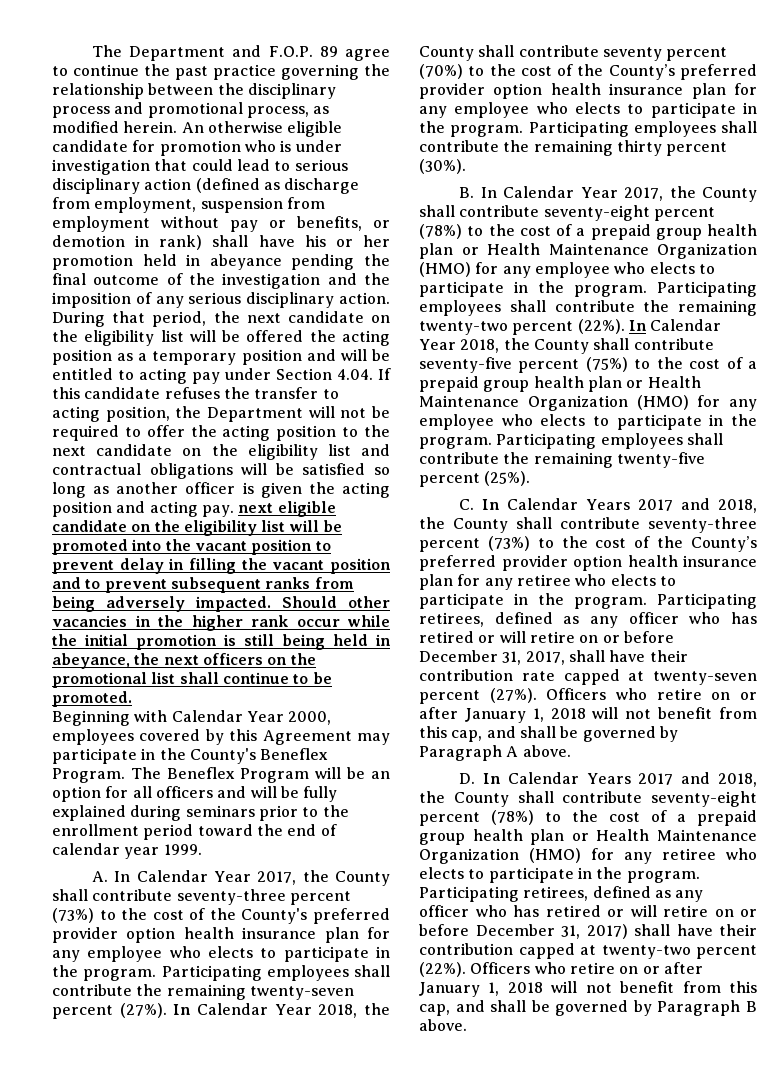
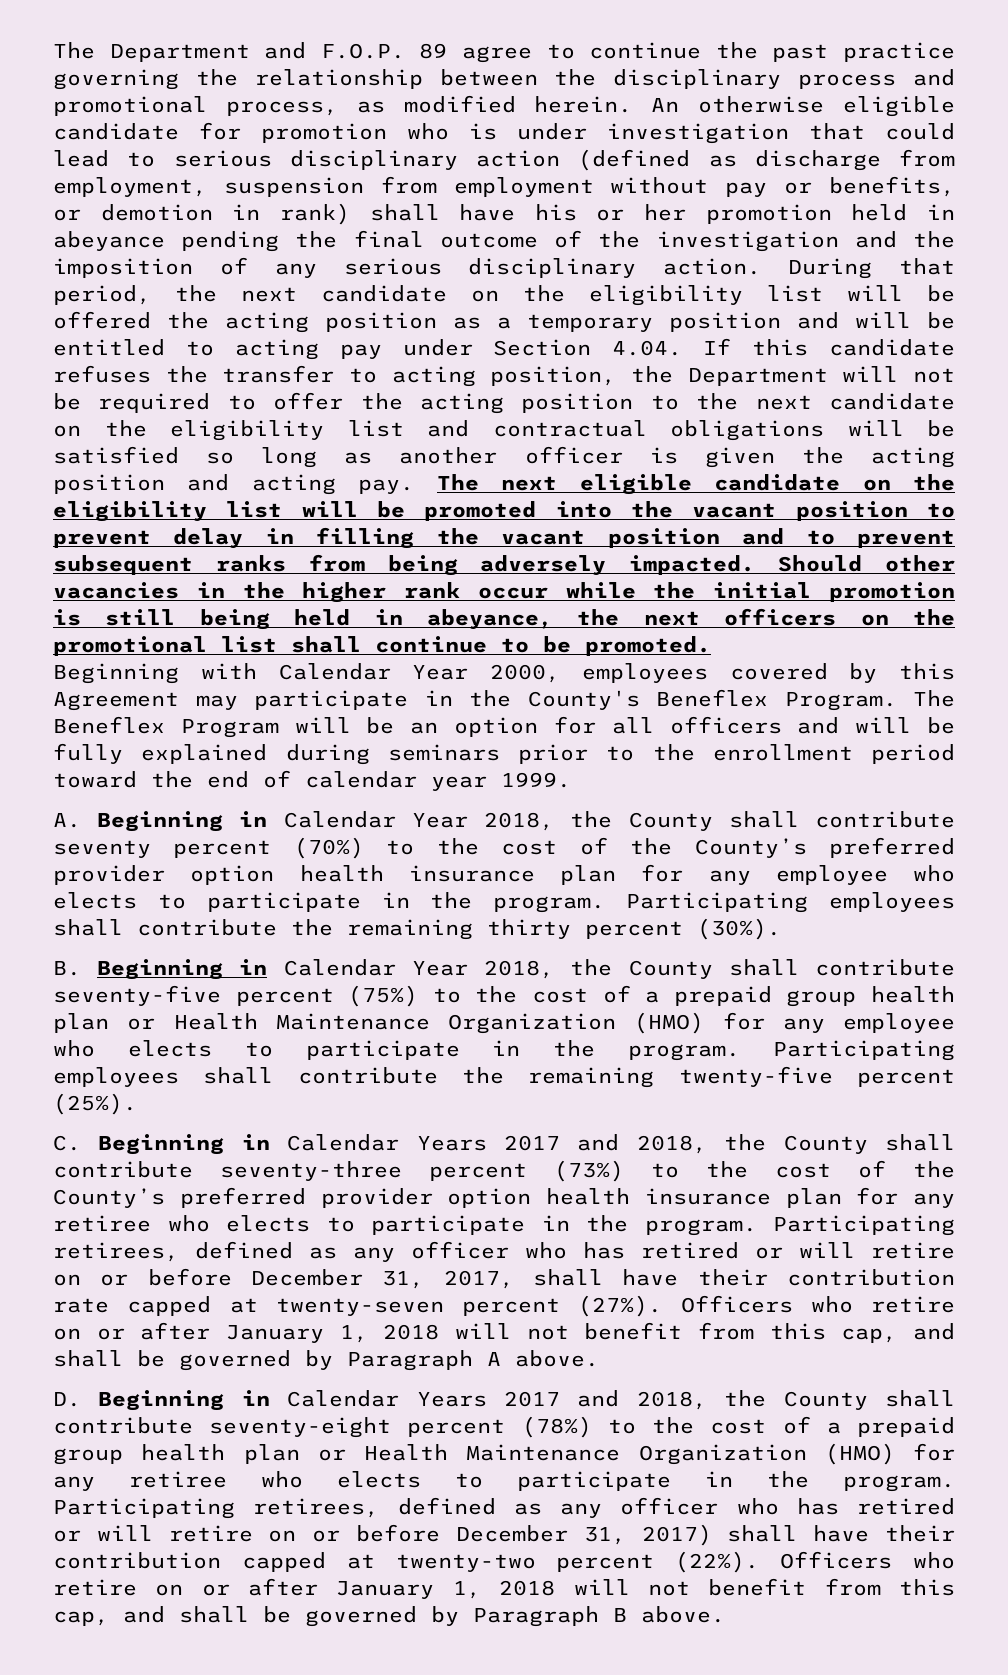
(234, 511) none -> [436,474,479,491] The
[114,870,390,886] [52,889,351,905] [52,908,391,924] [52,927,390,943] [52,946,391,962] [52,965,390,981] [52,984,354,1000] [52,1003,192,1019] In Calendar Year 2017, the County shall contribute seventy-three percent (73%) to the cost of the County's preferred provider option health insurance plan for any employee who elects to participate in the program. Participating employees shall contribute the remaining twenty-seven percent (27%). In -> [97,811,268,832] Beginning in
[480,186,757,202] [419,205,715,221] [419,224,757,240] [419,243,757,259] [419,262,715,278] [419,281,757,297] [419,300,757,316] [419,319,647,335] In Calendar Year 2017, the County shall contribute seventy-eight percent (78%) to the cost of a prepaid group health plan or Health Maintenance Organization (HMO) for any employee who elects to participate in the program. Participating employees shall contribute the remaining twenty-two percent (22%). In -> [97,959,268,980] Beginning in
[482,499,501,510] In -> [98,1134,270,1155] Beginning in
[482,773,501,784] In -> [98,1390,270,1411] Beginning in

